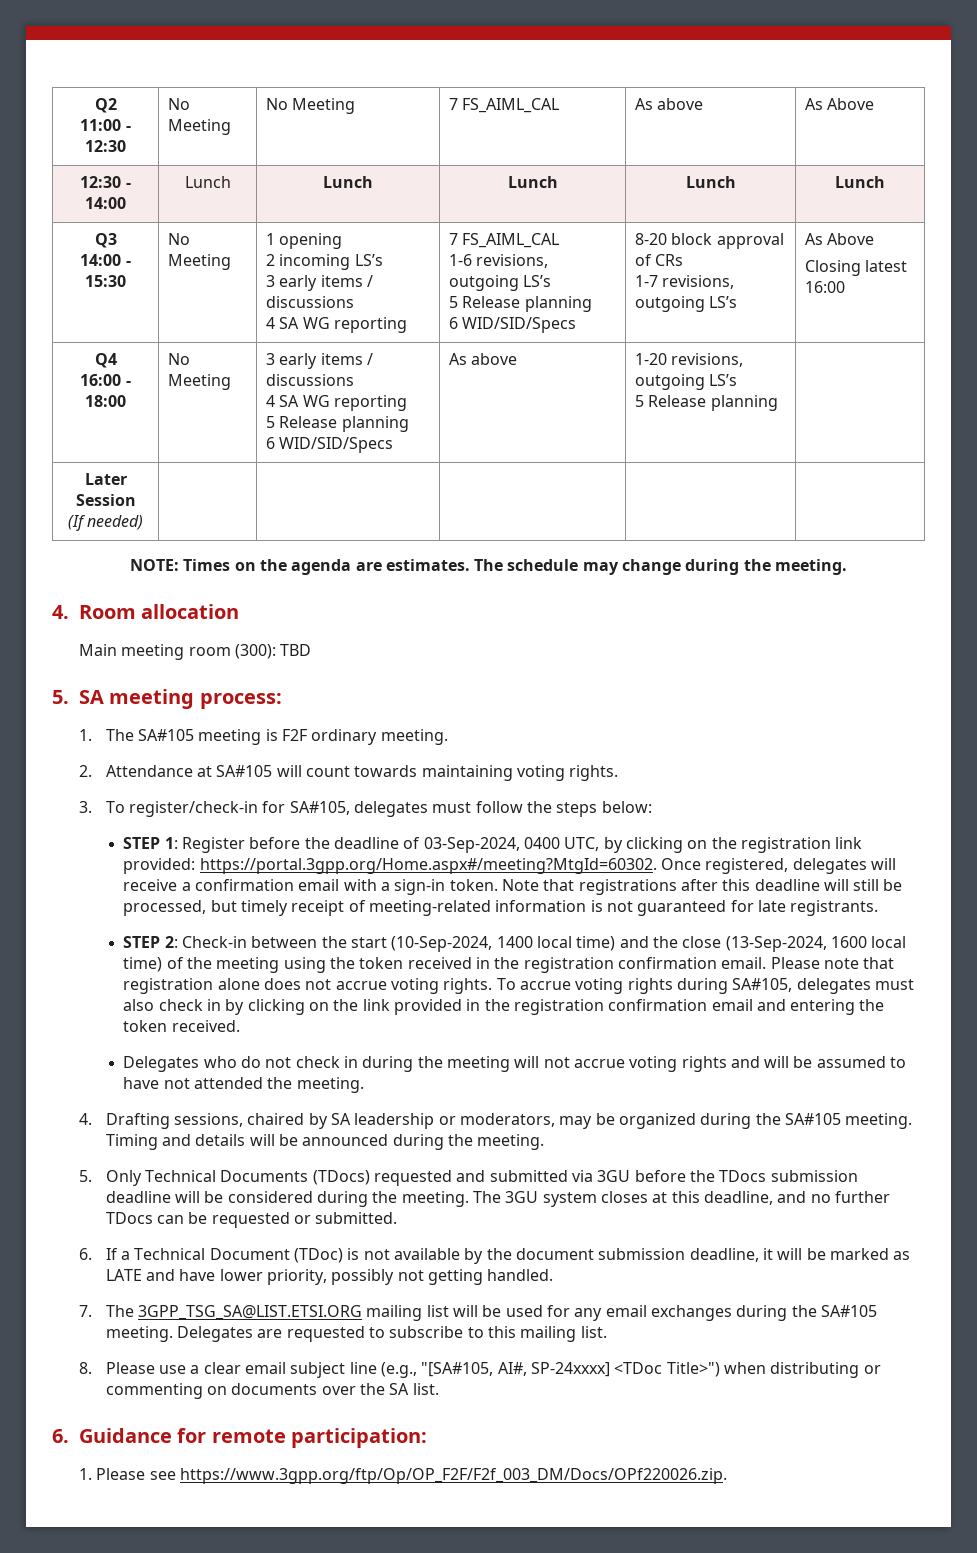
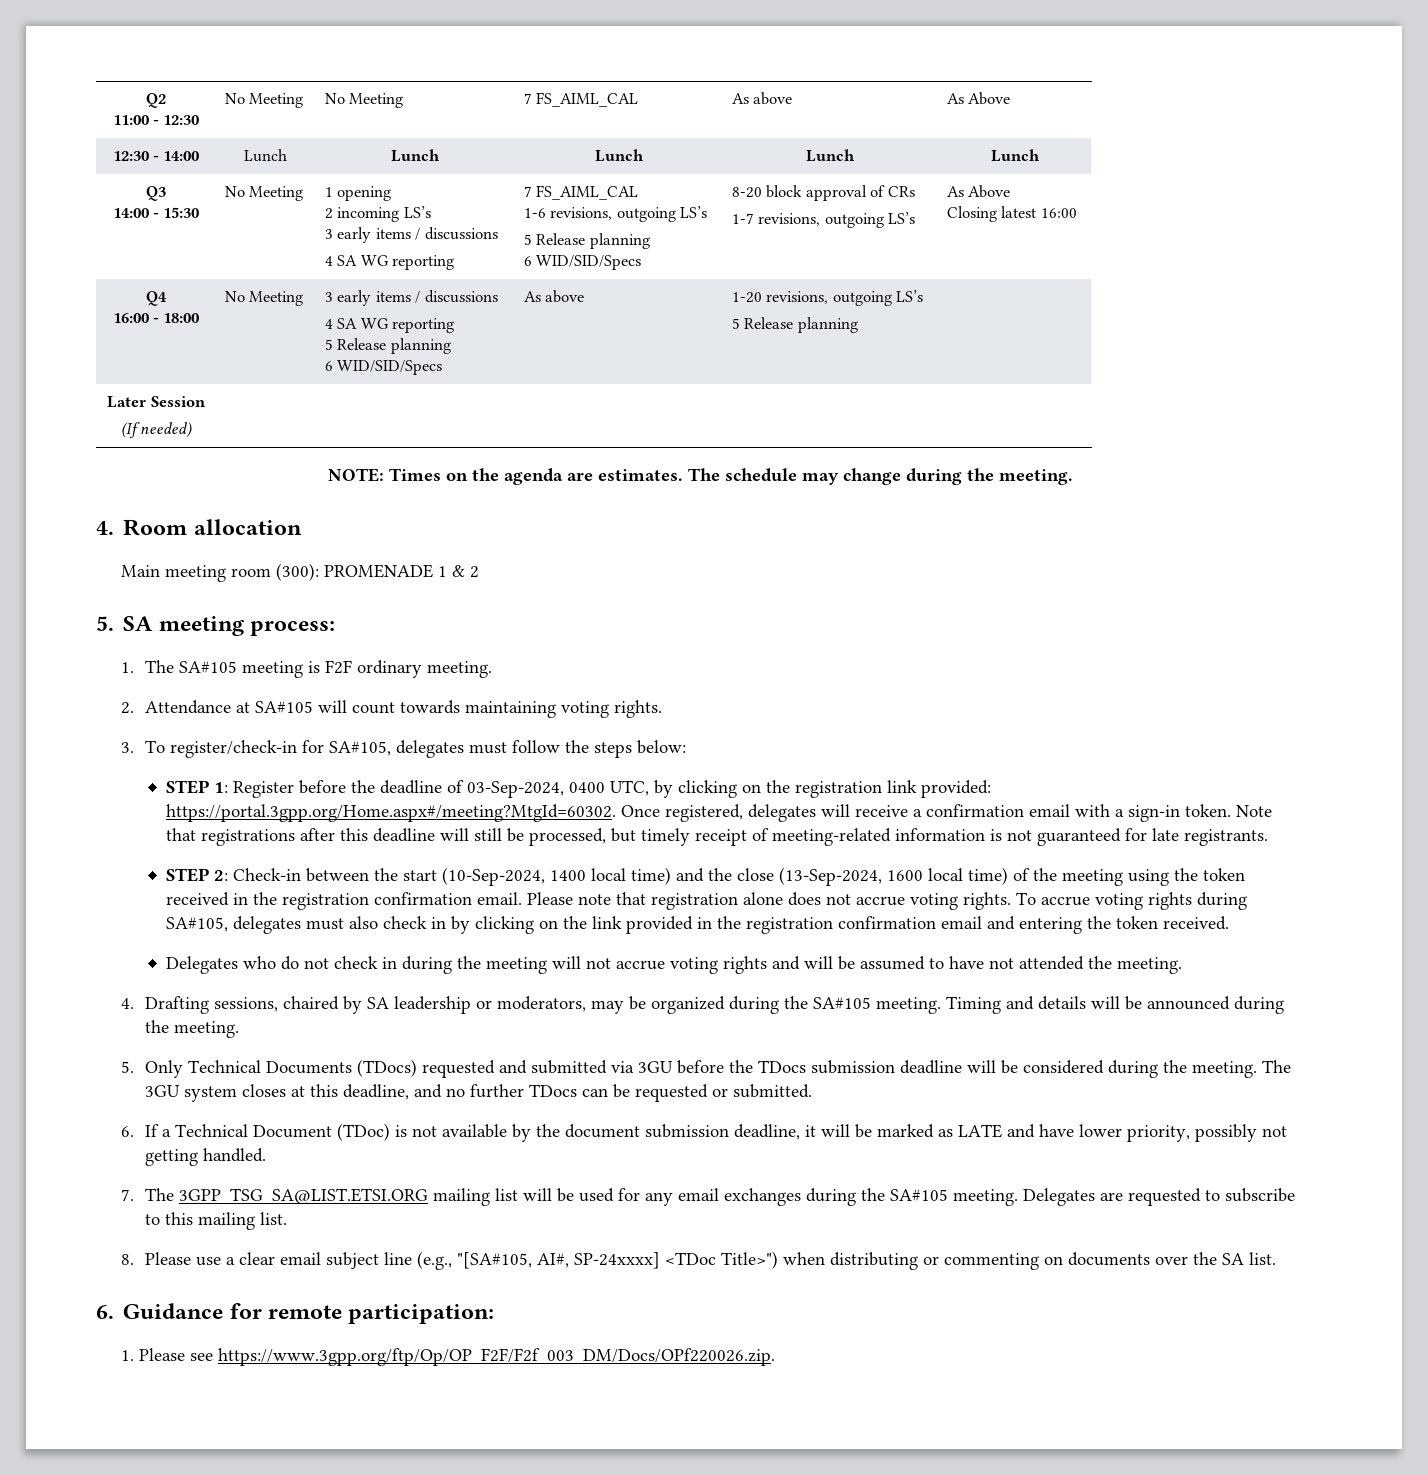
[280,644,312,656] TBD -> [323,564,479,578] PROMENADE 1 & 2

